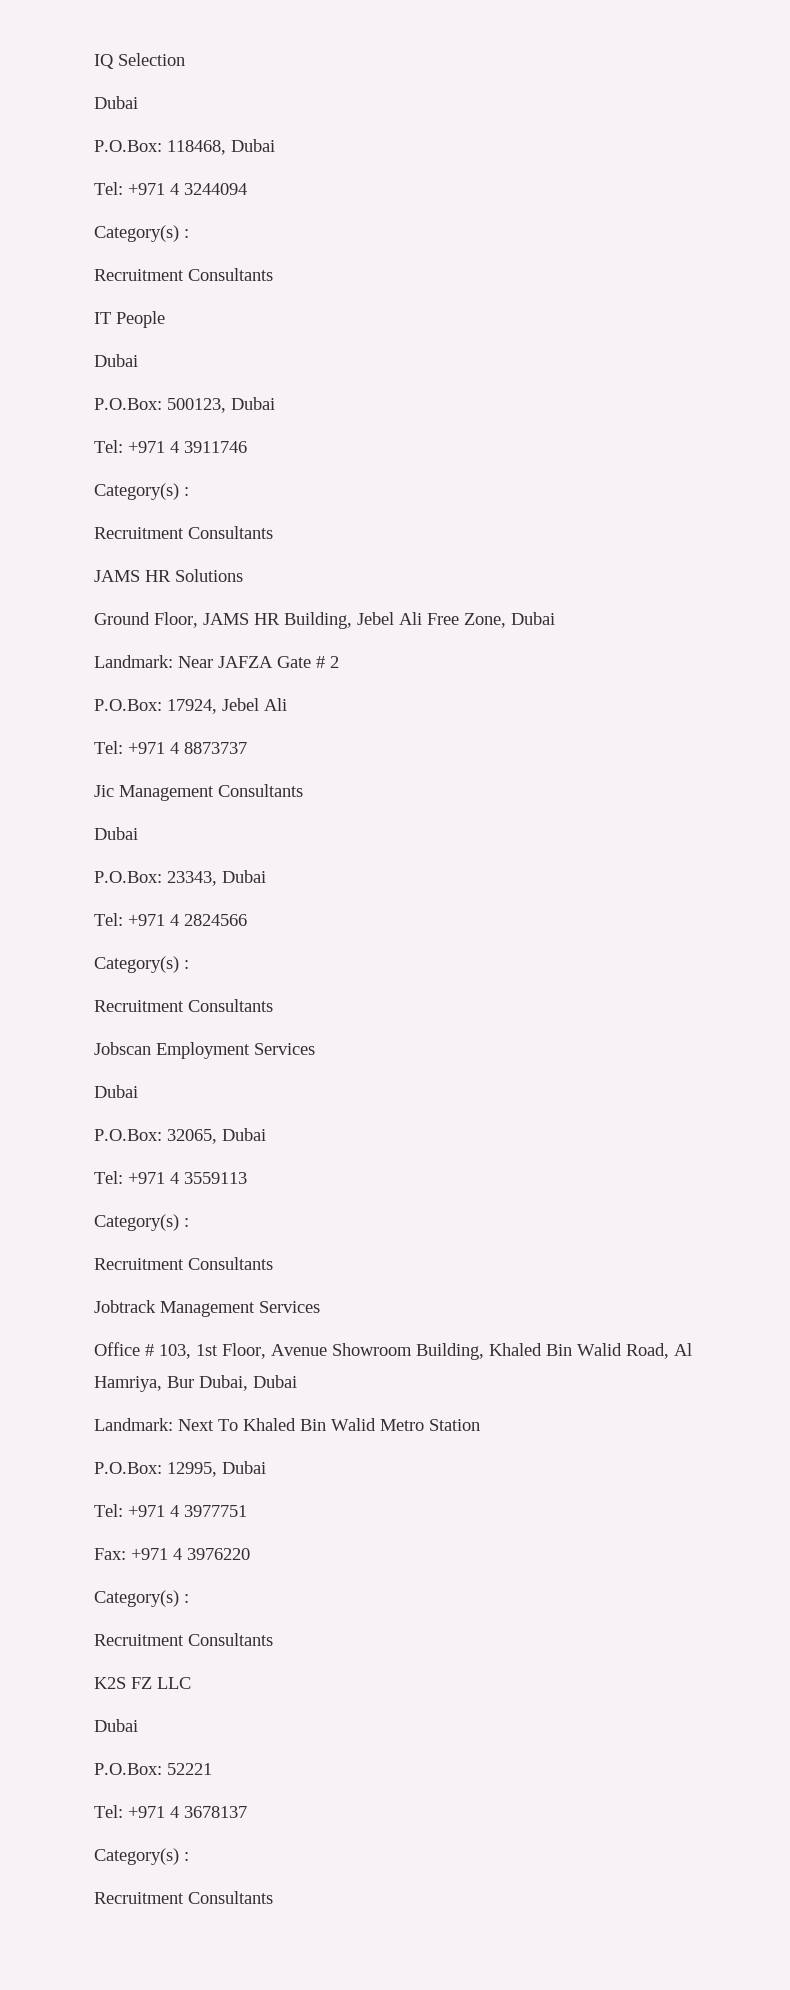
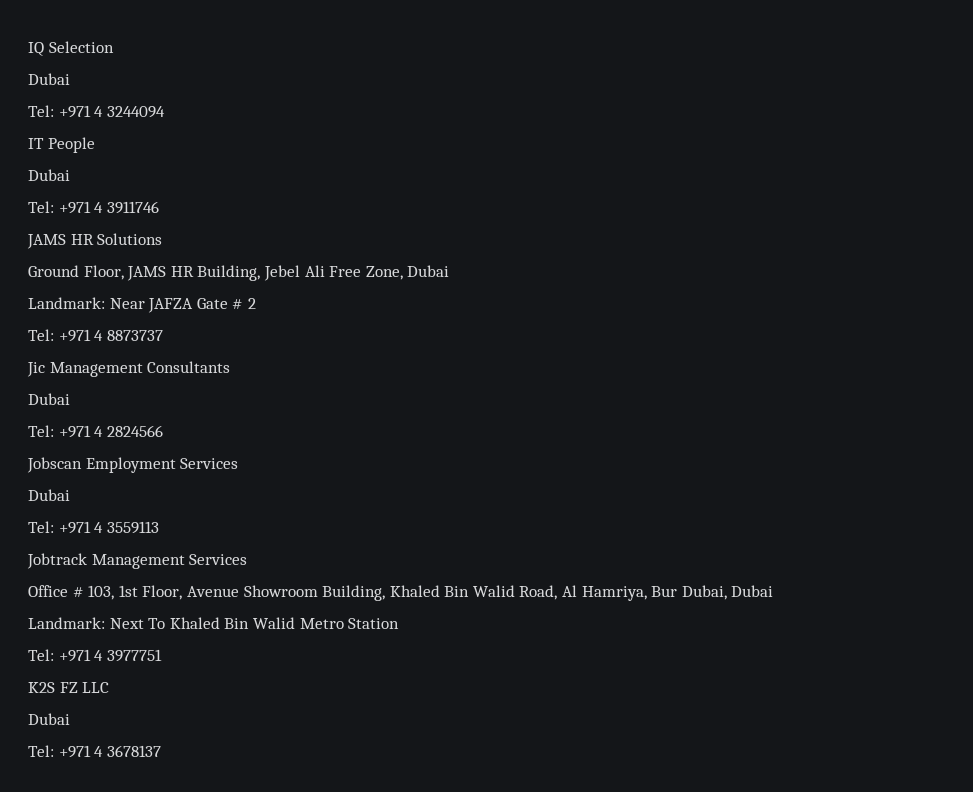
[94,139,275,155] // P.O.Box: 118468, Dubai -> (70, 79) none
[94,225,189,242] [94,268,273,281] // Category(s) : // Recruitment Consultants -> (165, 112) none
[94,397,275,413] // P.O.Box: 500123, Dubai -> (70, 175) none
[94,483,189,500] [94,526,273,539] // Category(s) : // Recruitment Consultants -> (159, 207) none
[94,698,287,714] // P.O.Box: 17924, Jebel Ali -> (256, 303) none
[94,870,266,886] // P.O.Box: 23343, Dubai -> (70, 399) none
[94,956,189,973] [94,999,273,1012] // Category(s) : // Recruitment Consultants -> (163, 431) none
[94,1128,266,1144] // P.O.Box: 32065, Dubai -> (70, 495) none
[94,1214,189,1231] [94,1257,273,1270] // Category(s) : // Recruitment Consultants -> (159, 527) none
[94,1461,266,1477] // P.O.Box: 12995, Dubai -> (400, 623) none
[94,1548,250,1560] [94,1590,189,1607] [94,1633,273,1646] // Fax: +971 4 3976220 // Category(s) : // Recruitment Consultants -> (162, 655) none
[94,1763,212,1775] // P.O.Box: 52221 -> (70, 719) none
[94,1848,189,1865] [94,1891,273,1904] // Category(s) : // Recruitment Consultants -> (161, 751) none

